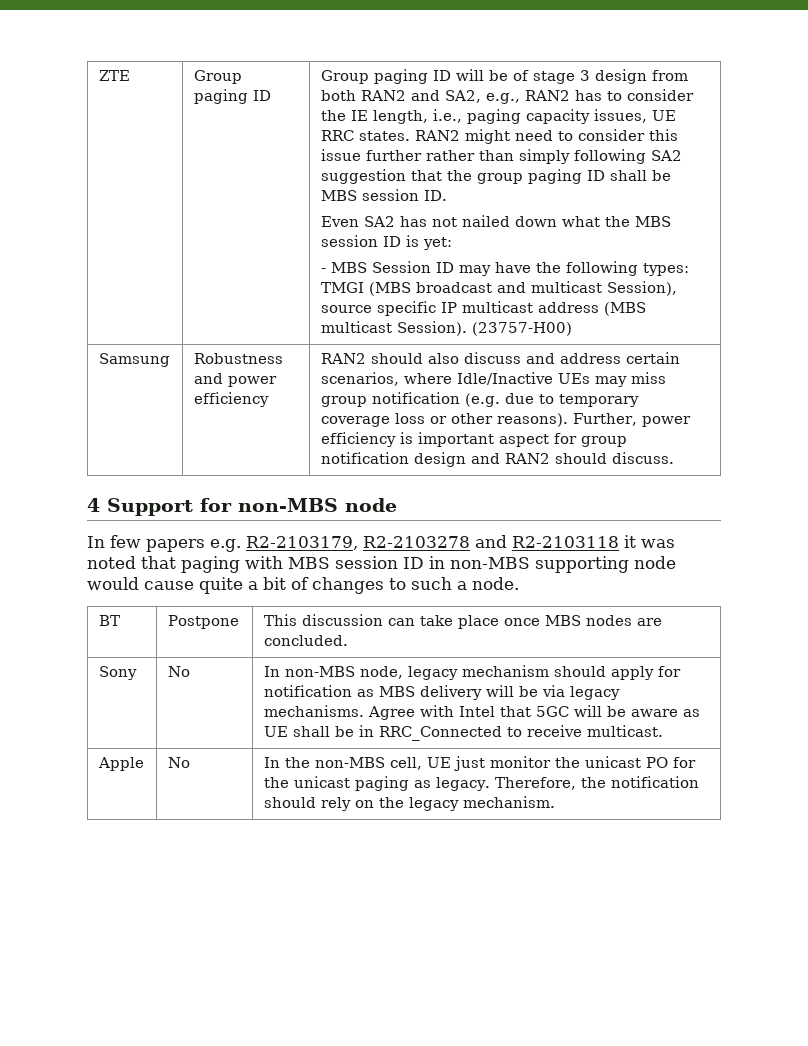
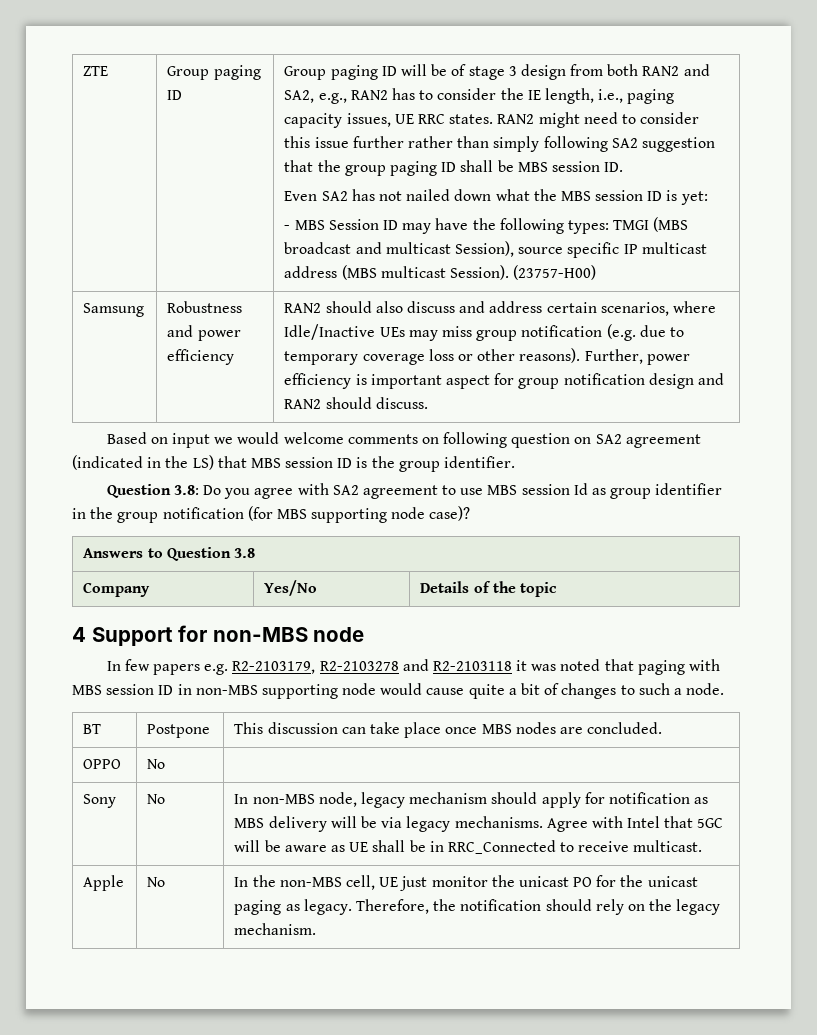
(674, 458) none -> [106,432,701,448] [72,455,516,472] [106,483,723,499] [72,506,471,523] [83,547,255,561] [83,582,151,597] [264,580,318,596] [420,581,557,597] // Based on input we would welcome comments on following question on SA2 agreement (indicated in the LS) that MBS session ID is the group identifier. // Question 3.8: Do you agree with SA2 agreement to use MBS session Id as group identifier in the group notification (for MBS supporting node case)? // Answers to Question 3.8 // Company | Yes/No | Details of the topic
(348, 640) none -> [83,759,122,769] [147,759,166,769] // OPPO | No |

